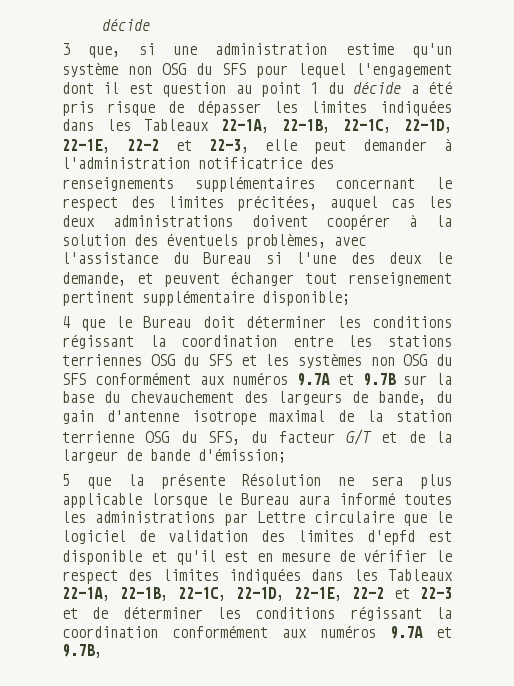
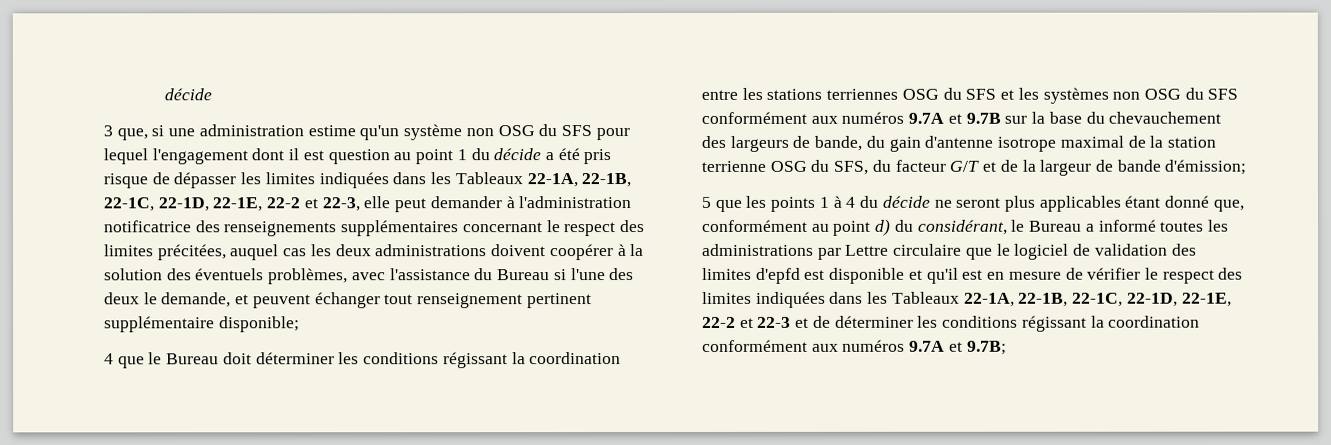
[127,473,452,489] [62,493,330,508] la présente Résolution ne sera plus applicable lorsque le Bureau aura -> [745,195,1244,212] [701,218,1095,236] les points 1 à 4 du décide ne seront plus applicables étant donné que, conformément au point d) du considérant, le Bureau a
[62,644,102,658] 9.7B, -> [966,340,1007,355] 9.7B;

